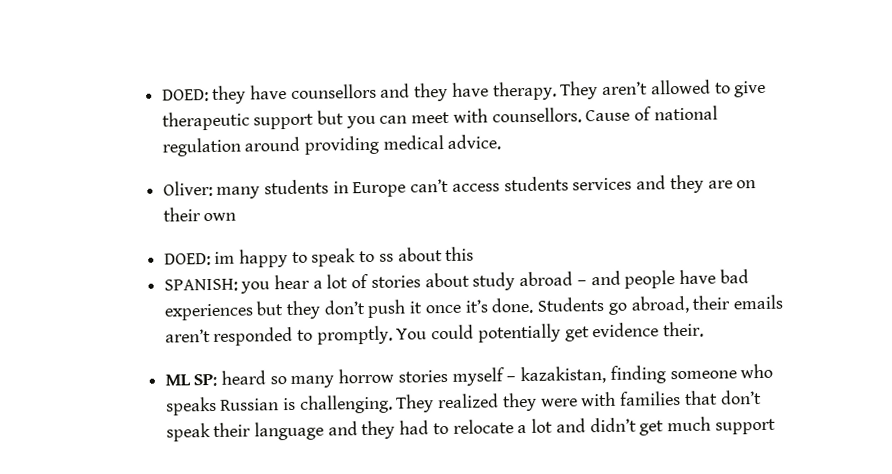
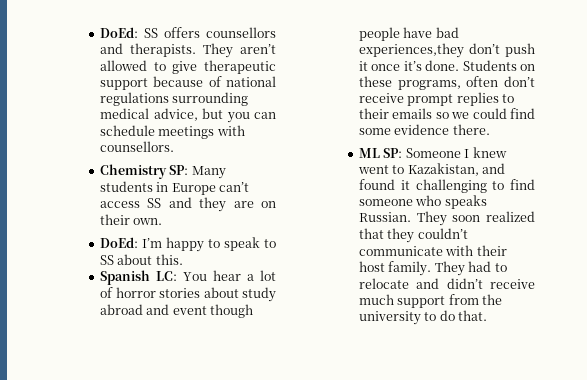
[161,81,557,104] DOED: they have counsellors and they have therapy. -> [100,27,276,38] [100,43,197,57] DoEd: SS offers counsellors and therapists.
(315, 121) none -> [153,76,276,87] [100,92,249,106] [100,108,198,121] because of national regulations surrounding medical advice,
[411,111,451,124] meet -> [100,125,215,139] schedule meetings
[585,105,718,122] [161,134,502,157] [162,180,261,199] Cause of national regulation around providing medical advice. // Oliver: many -> [100,164,226,179] // Chemistry SP: Many
[503,176,633,192] students services -> [147,198,162,208] SS
[203,212,237,222] [163,251,236,266] own // DOED: im -> [133,218,163,225] [100,237,163,248] own. // DoEd: I’m
[378,246,475,262] [163,278,271,294] ss about this // SPANISH: you -> [100,254,183,265] [100,270,208,285] SS about this. // Spanish LC: You
(370, 281) none -> [115,287,156,298] horror
[576,269,749,289] [163,300,321,321] – and people have bad experiences but they -> [146,304,254,318] [359,27,459,41] [359,43,465,58] and event though people have bad experiences,they
[607,294,783,315] [164,321,705,346] [164,363,774,388] [165,389,762,416] [165,420,396,442] go abroad, their emails aren’t responded to promptly. You could potentially get evidence their. // ML SP: heard so many horrow stories myself – kazakistan, finding someone who speaks Russian is challenging. They realized they were with families that don’t speak their language and they -> [520,64,535,71] [359,76,535,90] [359,92,515,106] [359,108,535,119] [359,124,490,135] [359,147,507,158] [358,163,506,176] [359,179,535,193] [359,195,487,209] [359,211,535,226] [359,228,468,243] [359,245,507,256] [359,261,465,276] on these programs, often don’t receive prompt replies to their emails so we could find some evidence there. // ML SP: Someone I knew went to Kazakistan, and found it challenging to find someone who speaks Russian. They soon realized that they couldn’t communicate with their host family. They
[517,418,554,434] a lot -> (410, 283) none
[639,420,665,436] get -> [490,279,535,289] receive
(776, 426) none -> [448,294,503,305] [359,310,488,325] from the university to do that.

